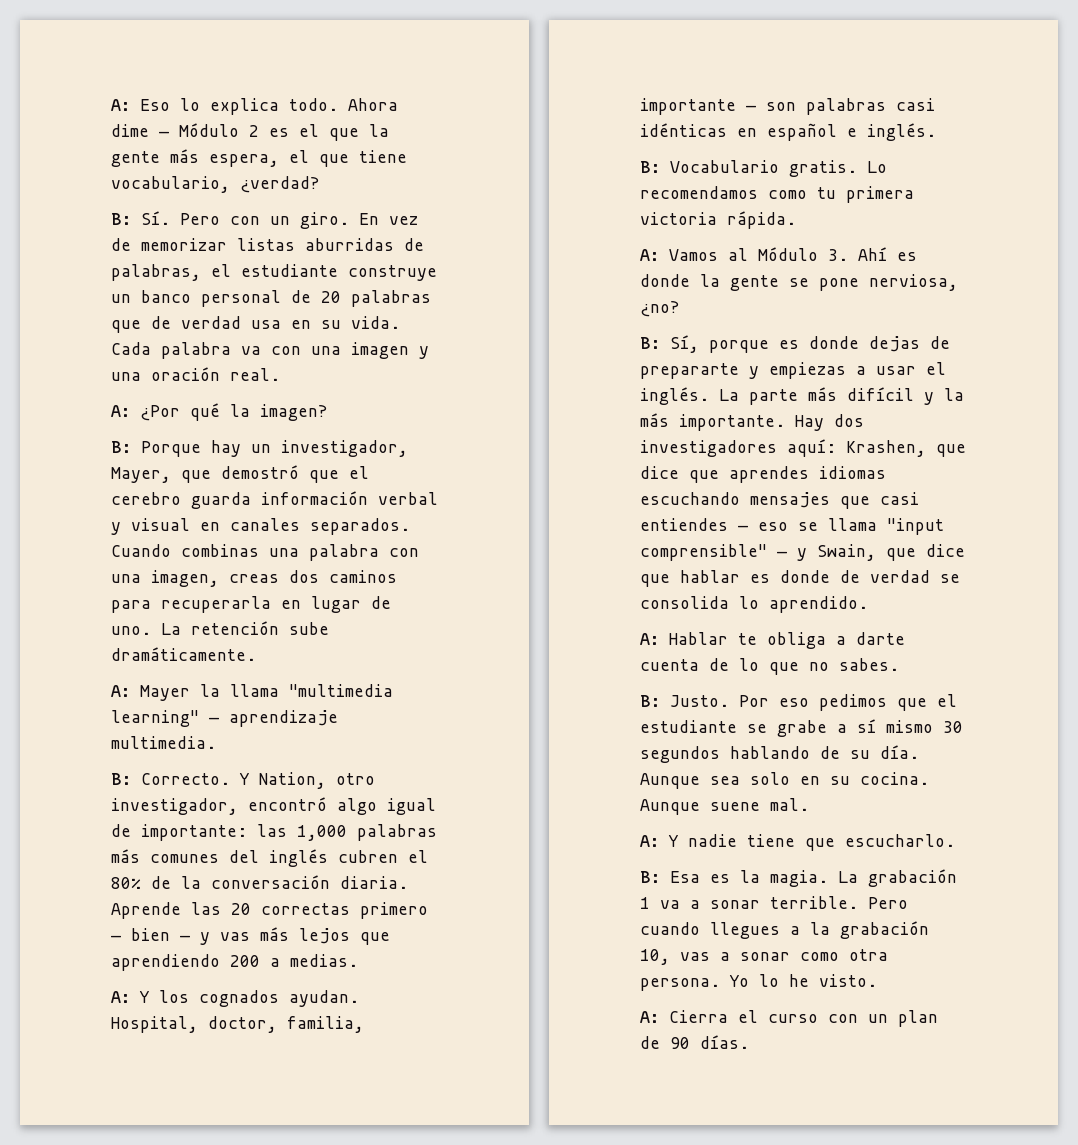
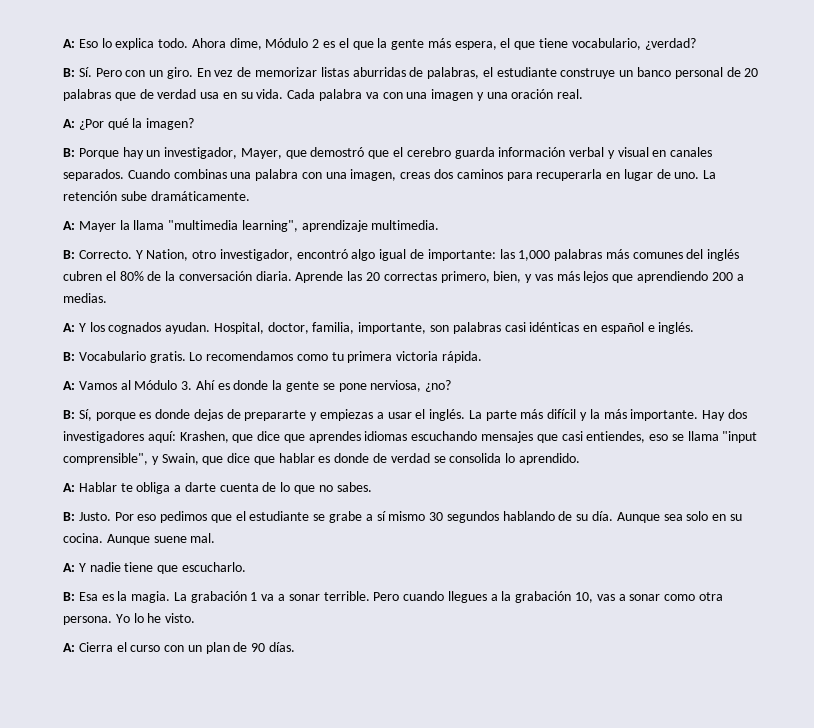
[111,124,169,137] dime — -> [229,38,262,50] dime,
[111,710,219,727] learning" — -> [241,220,298,232] learning",
[360,902,428,919] [111,928,190,941] primero — bien — -> [440,271,522,283] primero, bien,
[640,98,756,115] importante — -> [358,322,427,334] importante,
[640,518,748,531] entiendes — -> [586,431,646,443] entiendes,
[640,544,787,561] comprensible" — -> [63,453,148,465] comprensible",

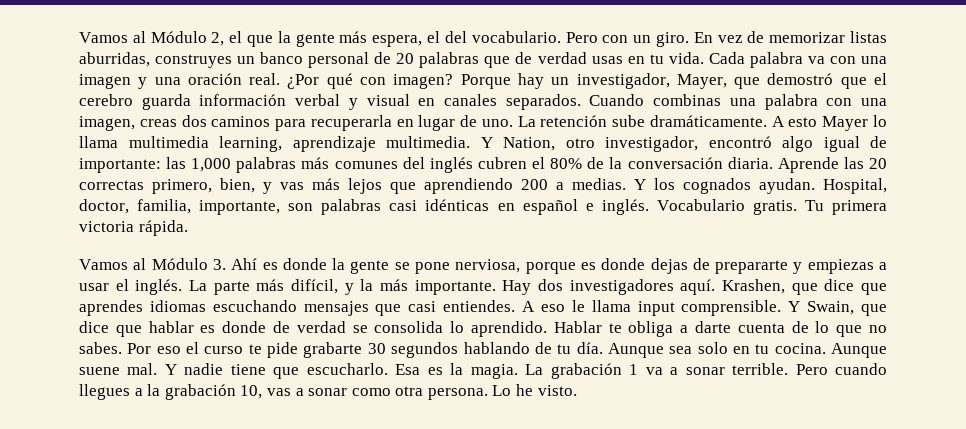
[63,38,336,50] A: Eso lo explica todo. Ahora dime, Módulo 2 es -> [79,31,225,46] Vamos al Módulo 2,
[514,38,696,50] [63,67,92,77] que tiene vocabulario, ¿verdad? // B: Sí. -> [444,31,561,43] del vocabulario.
[352,67,616,79] aburridas de palabras, el estudiante construye -> [79,52,233,68] aburridas, construyes
[200,92,253,99] usa en su -> [591,54,664,64] usas en tu
[63,119,75,128] // A: -> (281, 79) none
[132,118,143,128] la -> [360,77,387,85] con
[63,148,75,157] // B: -> (454, 81) none
[63,220,298,232] // A: Mayer la llama "multimedia learning", -> [771,115,887,131] [79,136,282,152] A esto Mayer lo llama multimedia learning,
[63,250,132,259] // B: Correcto. -> (470, 142) none
[63,323,75,332] // A: -> (626, 184) none
[63,352,75,361] // B: -> (649, 207) none
[189,351,344,361] Lo recomendamos como tu -> [804,200,824,211] Tu
[63,381,75,390] A: -> (188, 228) none
[425,380,452,392] [63,409,92,421] ¿no? // B: Sí, -> (521, 266) none
[547,409,577,419] difícil -> [291,279,338,294] difícil,
[147,431,176,443] aquí: -> [680,279,716,295] aquí.
[586,431,758,443] [63,453,159,465] entiendes, eso se llama "input comprensible", y -> [443,300,801,316] entiendes. A eso le llama input comprensible. Y
[63,483,75,492] // A: -> (547, 329) none
[63,511,426,523] // B: Justo. Por eso pedimos que el estudiante se grabe a sí mismo -> [127,342,363,358] Por eso el curso te pide grabarte
[576,514,589,521] su -> [557,344,572,354] tu
[729,514,742,521] su -> [755,344,770,354] tu
[63,563,75,572] // A: -> (158, 369) none
[63,592,75,601] // B: -> (388, 369) none
[115,613,144,623] Yo lo -> [492,385,512,396] Lo
[63,642,296,654] // A: Cierra el curso con un plan de 90 días. -> (577, 390) none

